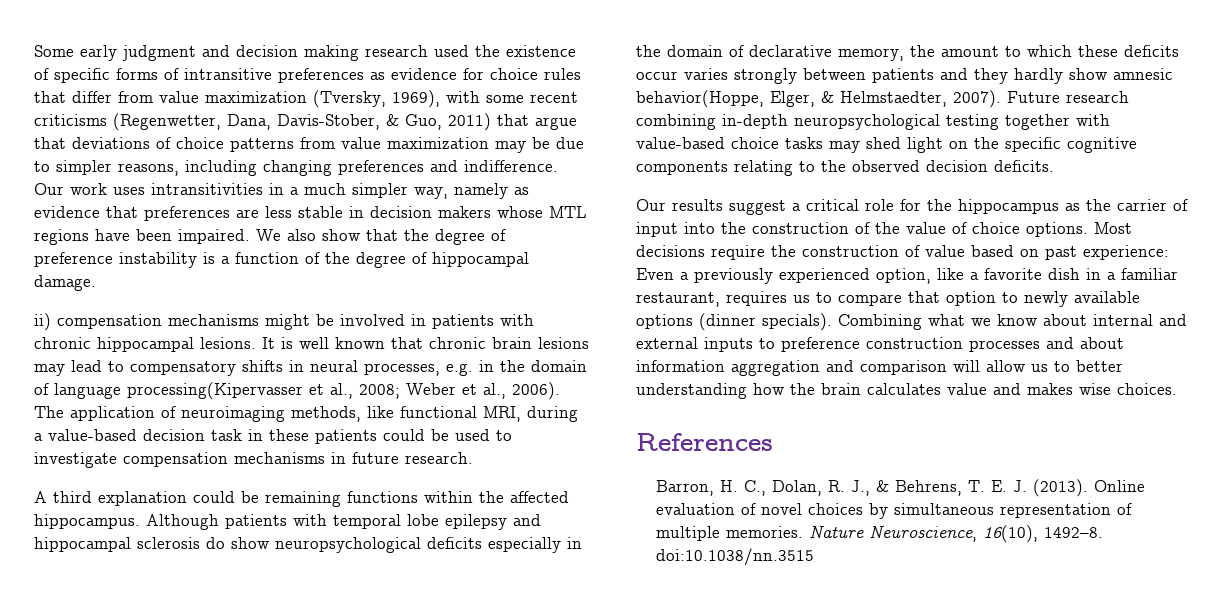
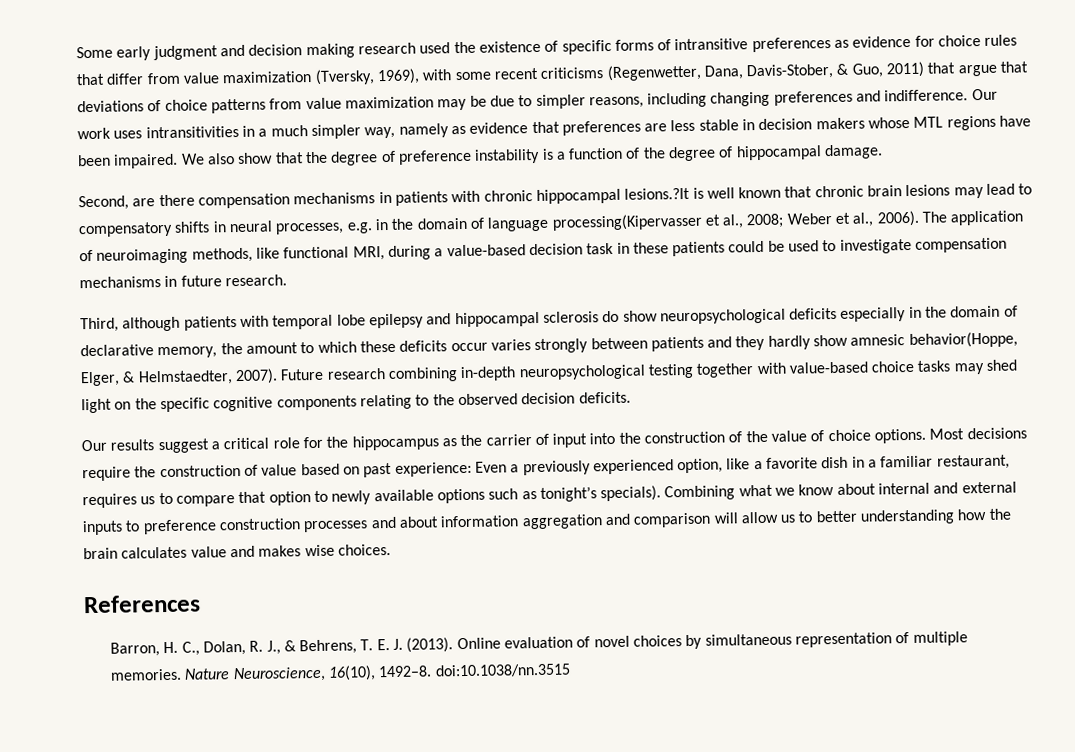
[34,313,405,331] ii) compensation mechanisms might be involved -> [78,192,376,211] Second, are there compensation mechanisms
[200,337,275,349] lesions. It -> [624,187,691,200] lesions.?It
[34,491,569,507] [34,514,219,530] A third explanation could be remaining functions within the affected hippocampus. Although -> [80,316,181,333] Third, although
[699,313,756,331] (dinner -> [488,486,597,502] such as tonight’s

